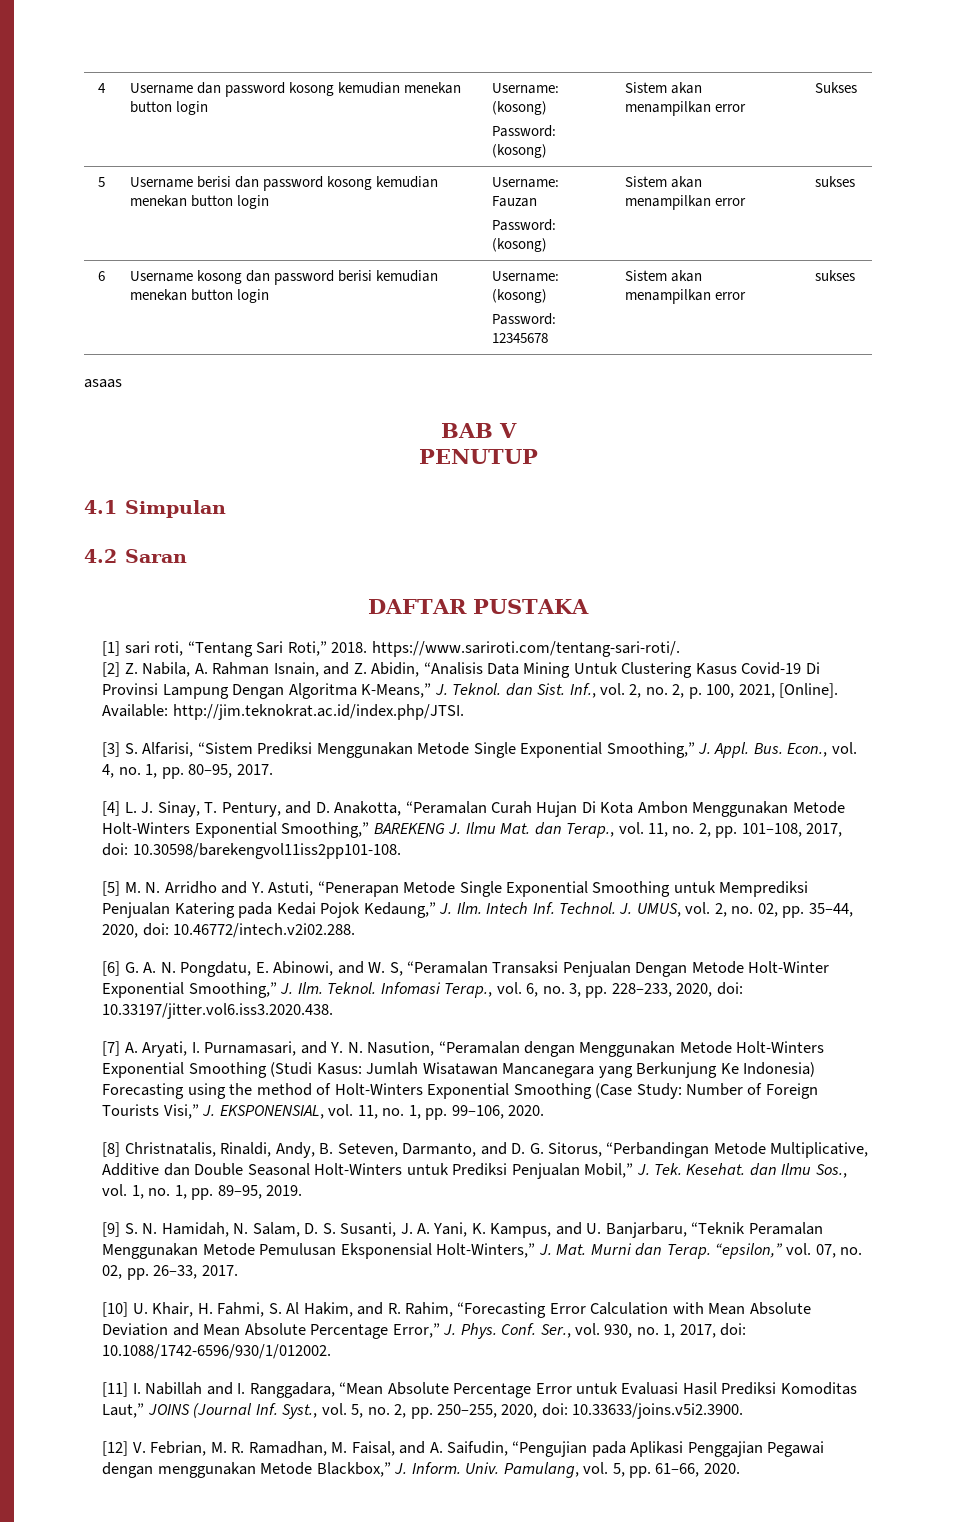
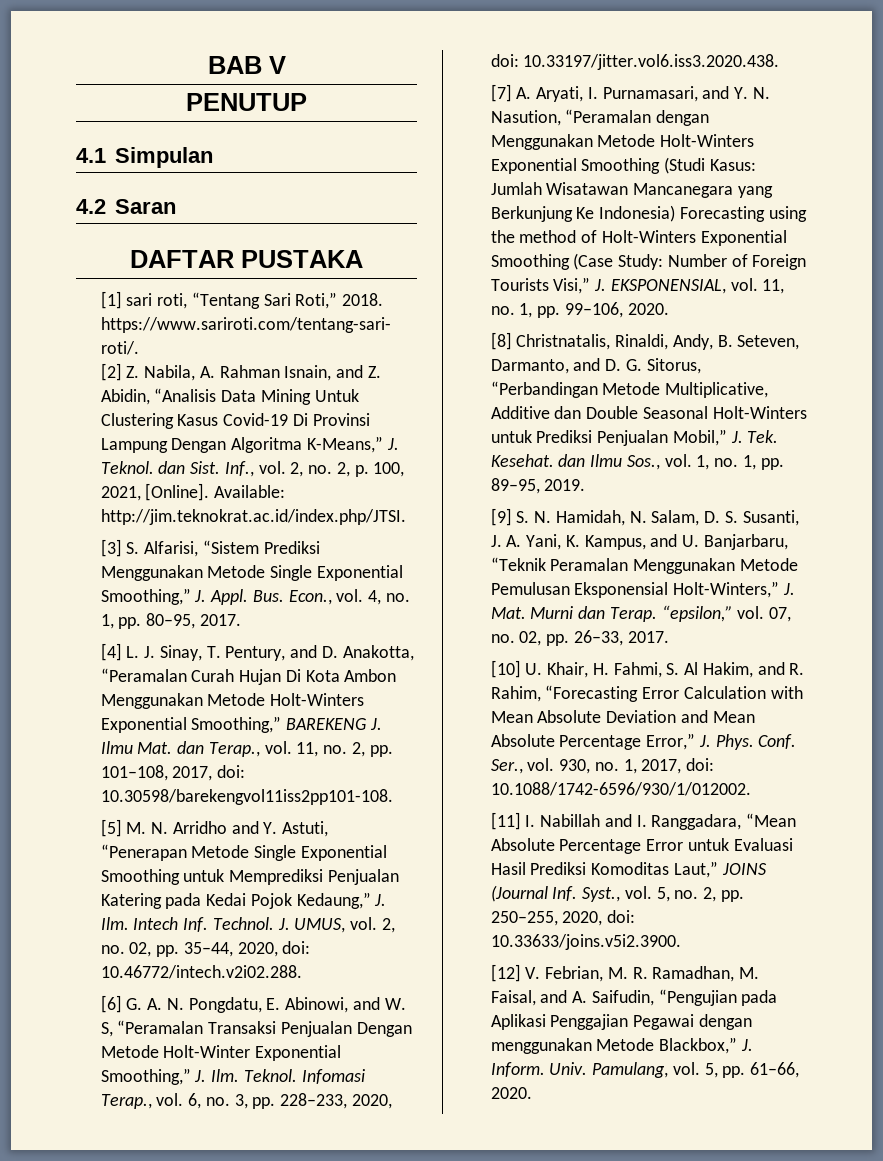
[97,83,106,93] [129,82,462,97] [129,101,208,115] [491,83,559,94] [491,101,547,115] [491,125,556,137] [491,144,547,158] [624,82,702,94] [624,101,746,116] [814,82,857,93] [97,177,105,187] [129,176,439,191] [129,195,269,209] [491,177,559,188] [491,196,537,207] [491,219,556,231] [491,238,547,252] [624,176,702,188] [624,195,746,210] [814,176,855,187] [97,271,105,281] [129,270,439,285] [129,289,269,303] [491,271,559,282] [491,289,547,303] [491,313,556,325] [491,333,548,343] [624,270,702,282] [624,289,746,304] [814,270,855,281] [84,379,122,388] 4 | Username dan password kosong kemudian menekan button login | Username: (kosong) // Password: (kosong) | Sistem akan menampilkan error | Sukses // 5 | Username berisi dan password kosong kemudian menekan button login | Username: Fauzan // Password: (kosong) | Sistem akan menampilkan error | sukses // 6 | Username kosong dan password berisi kemudian menekan button login | Username: (kosong) // Password: 12345678 | Sistem akan menampilkan error | sukses // asaas // -> (207, 65) none

